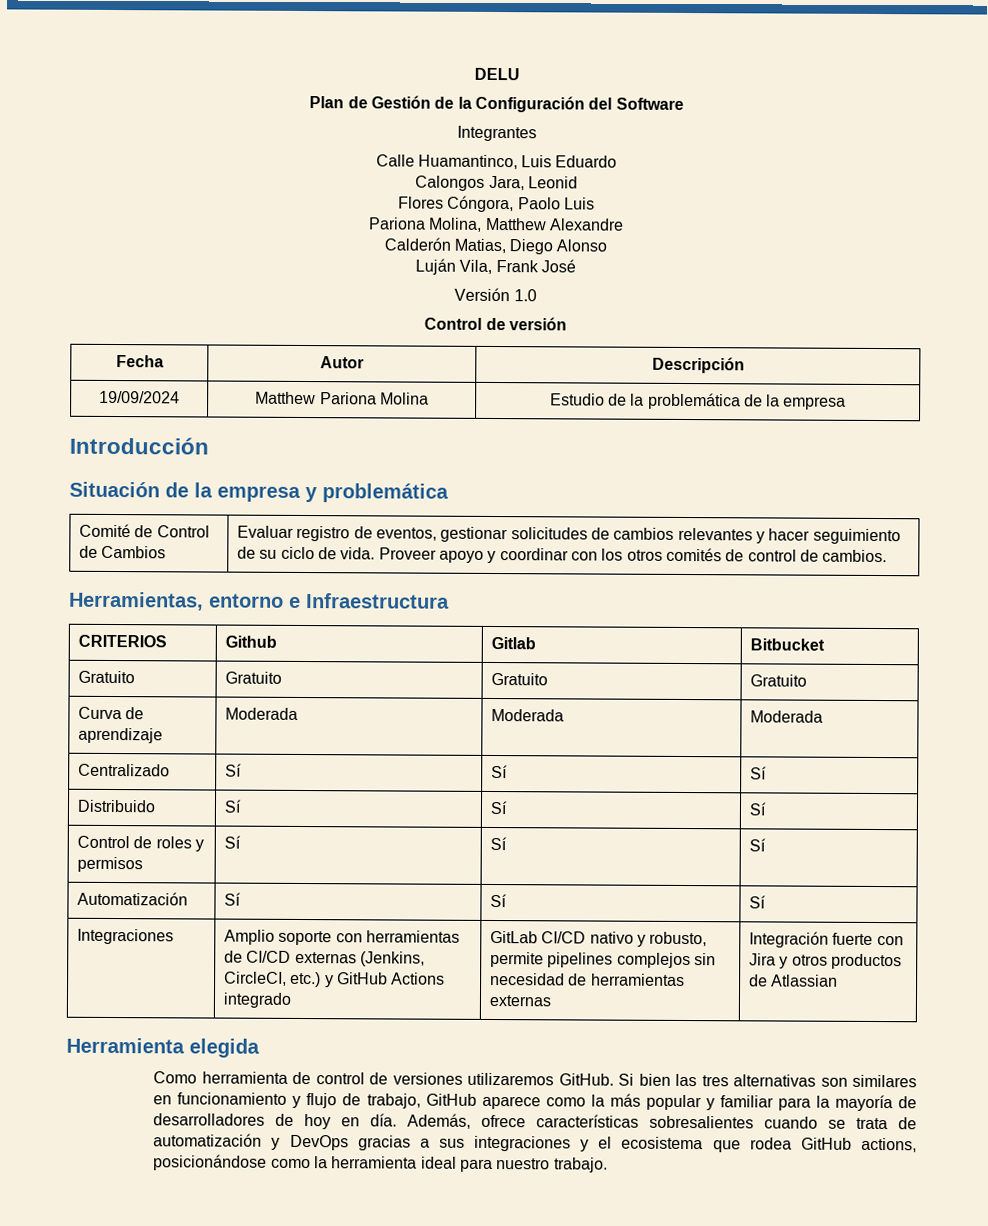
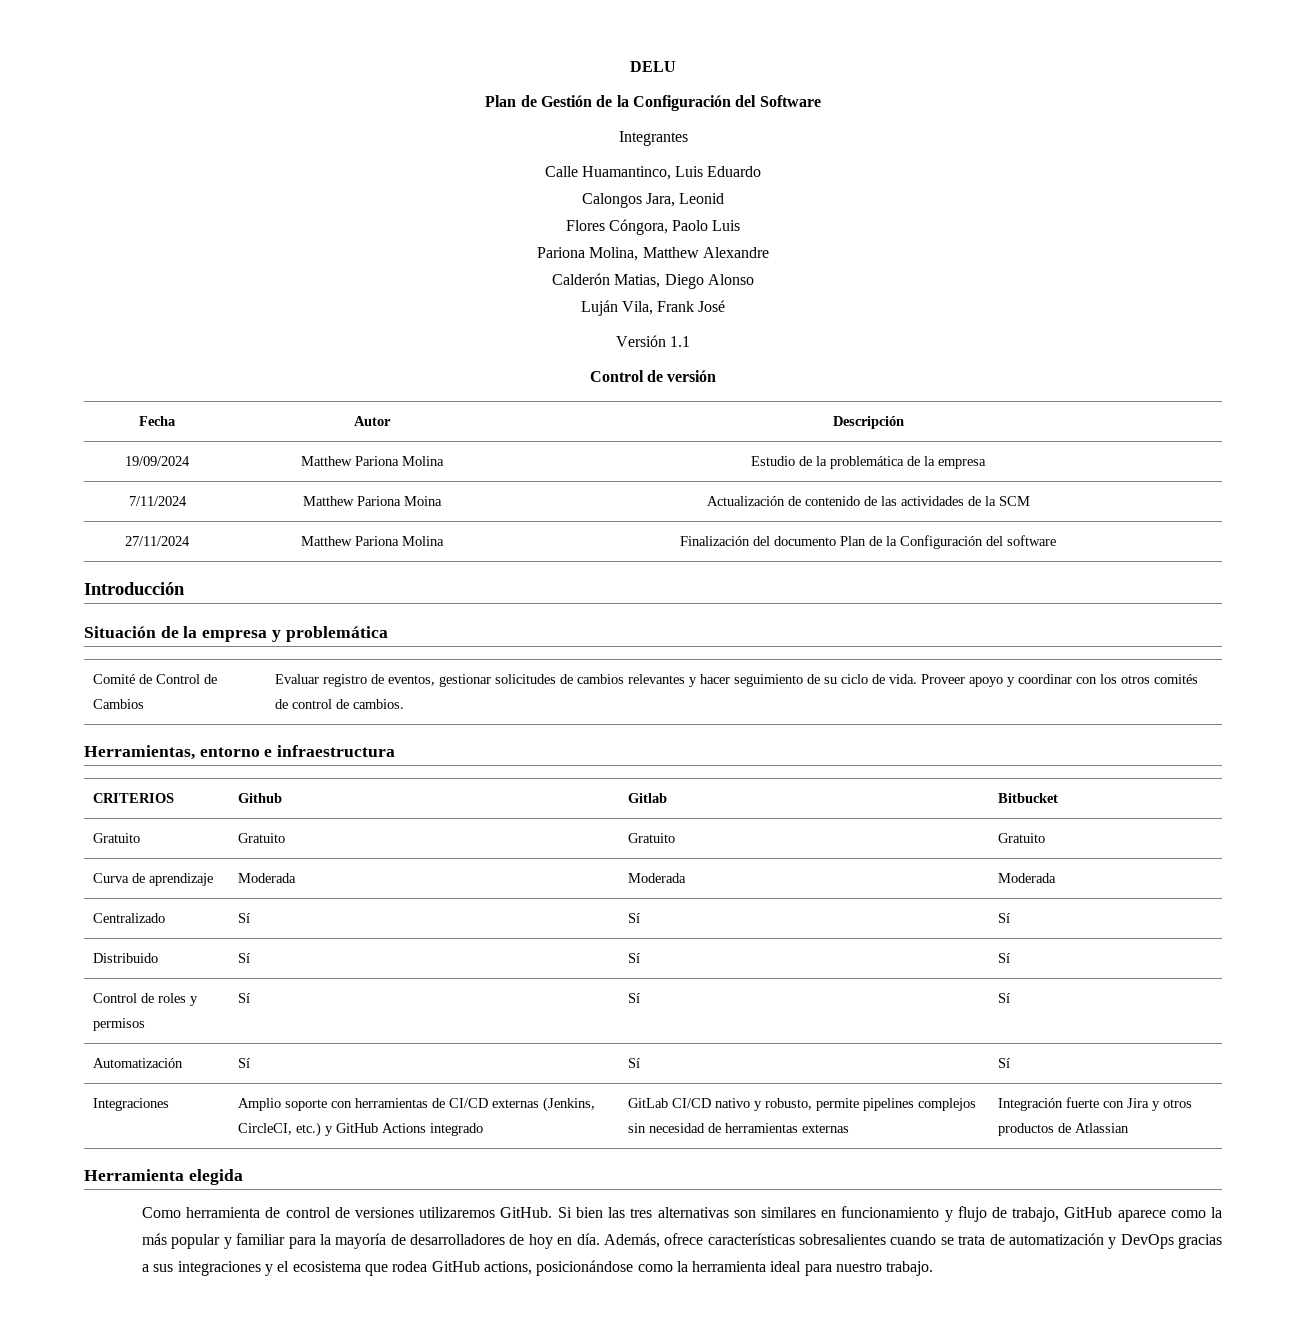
[513,289,537,302] 1.0 -> [670,336,691,347] 1.1
(847, 403) none -> [128,496,187,506] [303,496,442,506] [706,496,1030,506] [125,536,190,546] [301,536,444,546] [680,535,1056,549] // 7/11/2024 | Matthew Pariona Moina | Actualización de contenido de las actividades de la SCM // 27/11/2024 | Matthew Pariona Molina | Finalización del documento Plan de la Configuración del software
[306,593,450,609] Infraestructura -> [277,745,396,757] infraestructura

